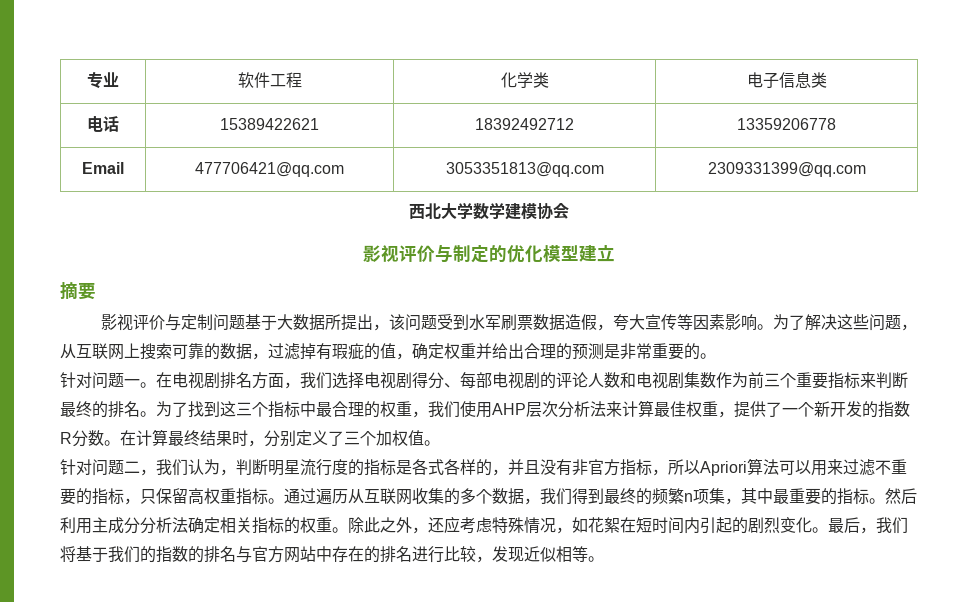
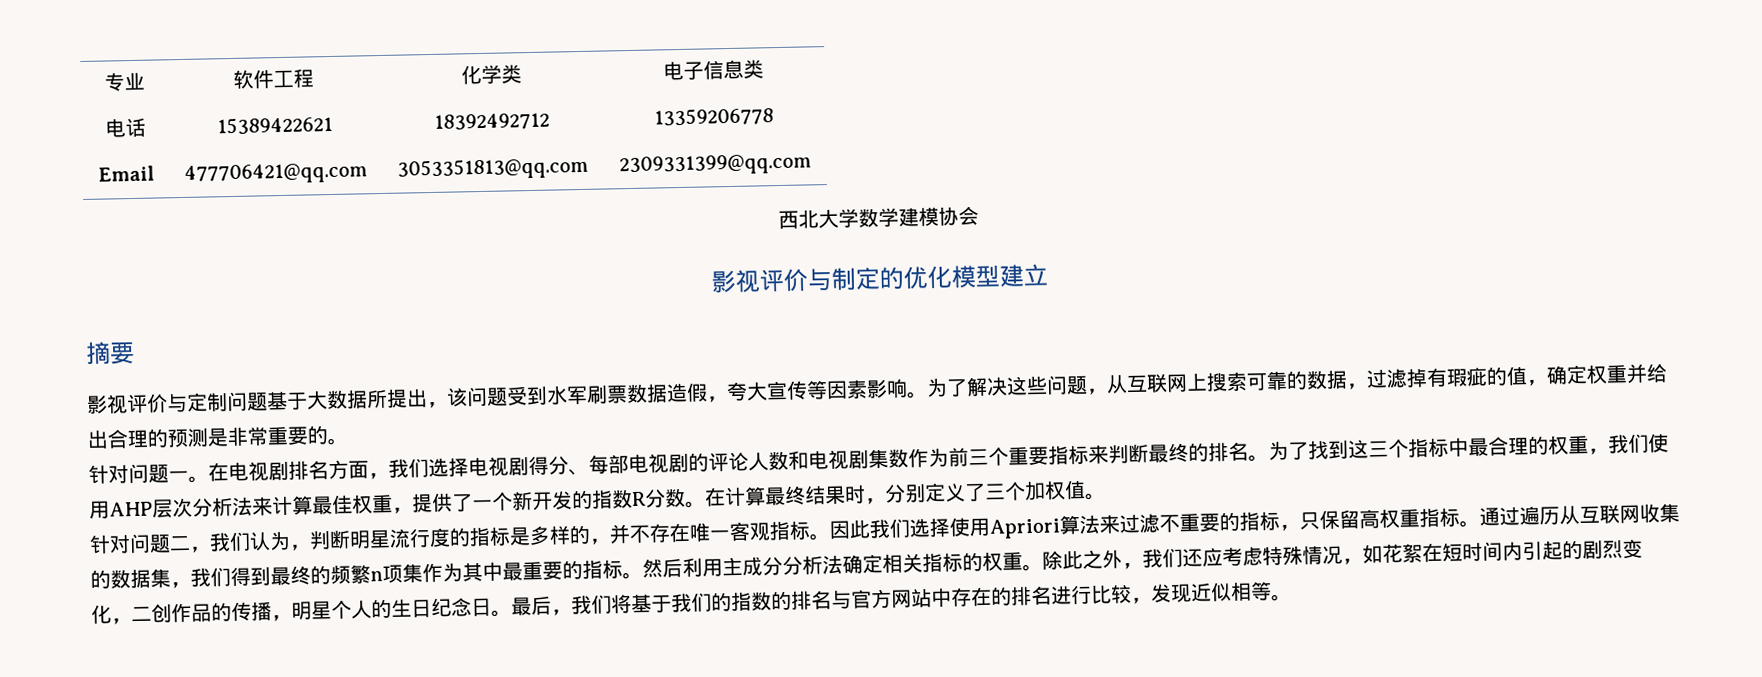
[412,459,460,475] 各式各 -> [529,525,551,546] 多
[524,459,700,476] 且没有非官方指标，所以 -> [629,517,990,544] 不存在唯一客观指标。因此我们选择使用
[779,460,827,476] 可以用 -> (1100, 524) none
[460,488,524,505] 多个数据 -> [110,568,171,589] 数据集
[725,498,741,505] ， -> [422,562,463,583] 作为
(428, 530) none -> [1142,547,1183,568] 我们
(812, 525) none -> [111,597,492,625] ，二创作品的传播，明星个人的生日纪念日

